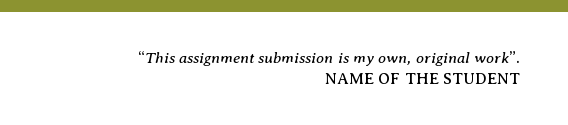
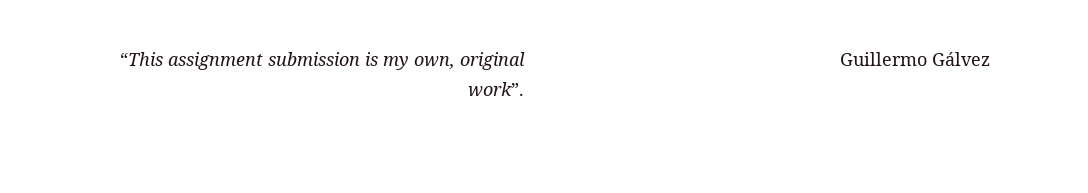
[325,73,520,84] NAME OF THE STUDENT -> [840,52,990,66] Guillermo Gálvez

